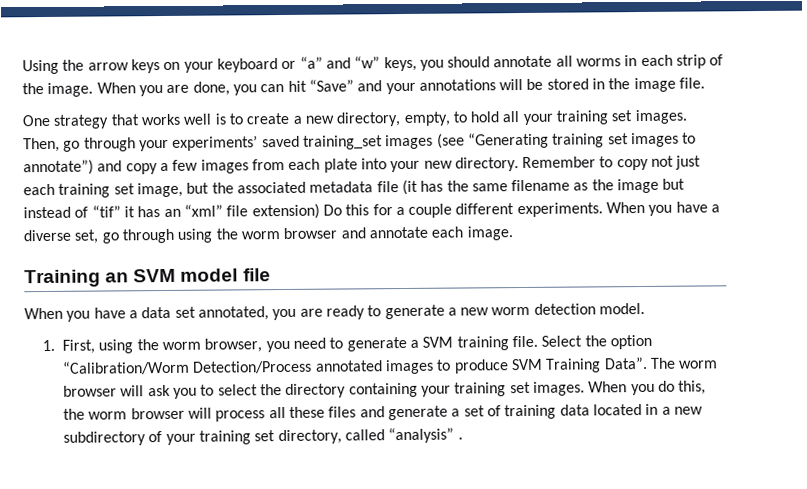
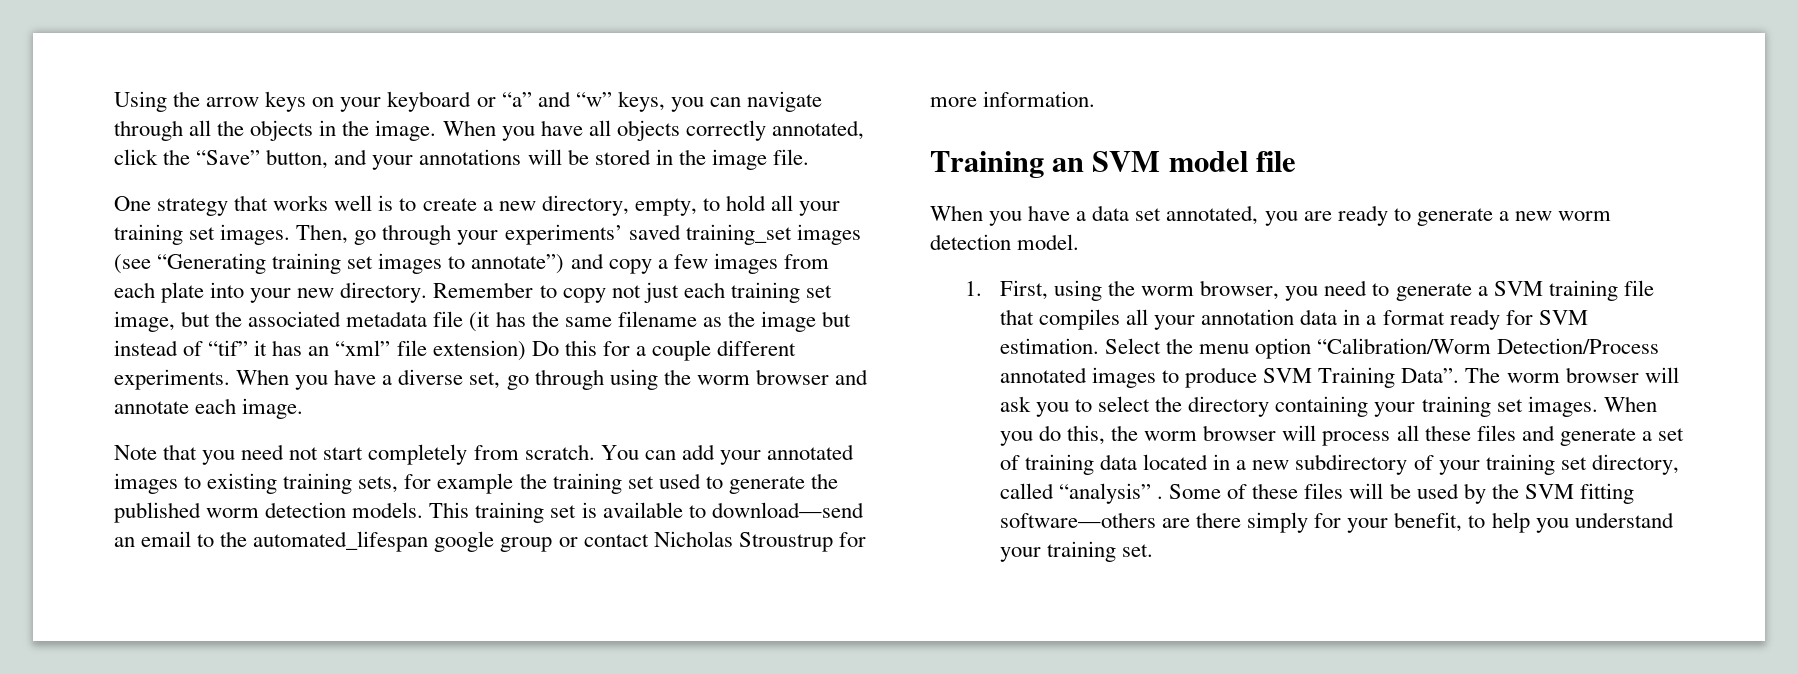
[447,54,724,69] [22,79,354,97] should annotate all worms in each strip of the image. When you are done, you can hit “Save” -> [709,91,823,112] [114,120,864,141] [114,149,329,169] can navigate through all the objects in the image. When you have all objects correctly annotated, click the “Save” button,
(513, 233) none -> [114,444,854,465] [114,473,838,494] [114,502,864,523] [114,531,866,552] [930,91,1096,107] // Note that you need not start completely from scratch. You can add your annotated images to existing training sets, for example the training set used to generate the published worm detection models. This training set is available to download—send an email to the automated_lifespan google group or contact Nicholas Stroustrup for more information.
[511,335,538,348] file. -> [1623,280,1654,296] [999,309,1588,330] [999,338,1099,354] file that compiles all your annotation data in a format ready for SVM estimation.
(607, 341) none -> [1199,344,1250,354] menu
(463, 438) none -> [1169,483,1634,504] [999,512,1674,533] [999,541,1154,562] Some of these files will be used by the SVM fitting software—others are there simply for your benefit, to help you understand your training set.

